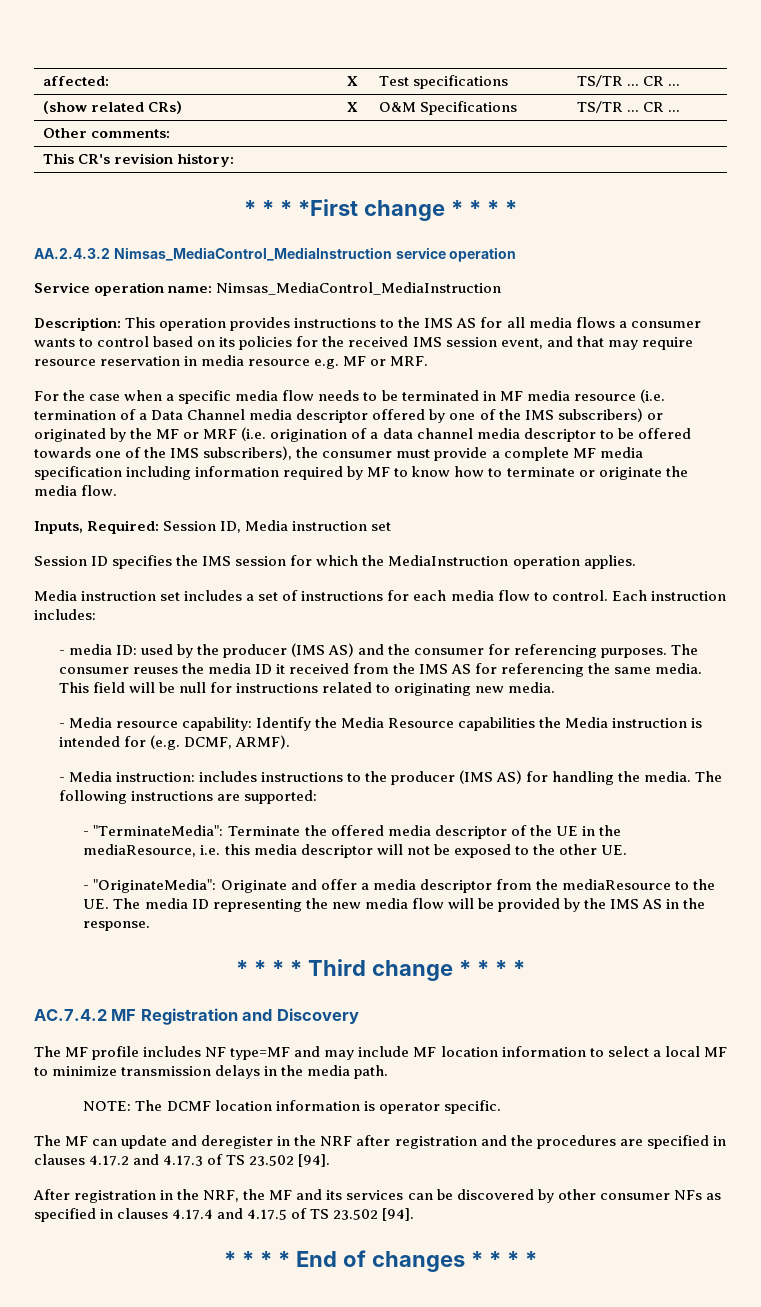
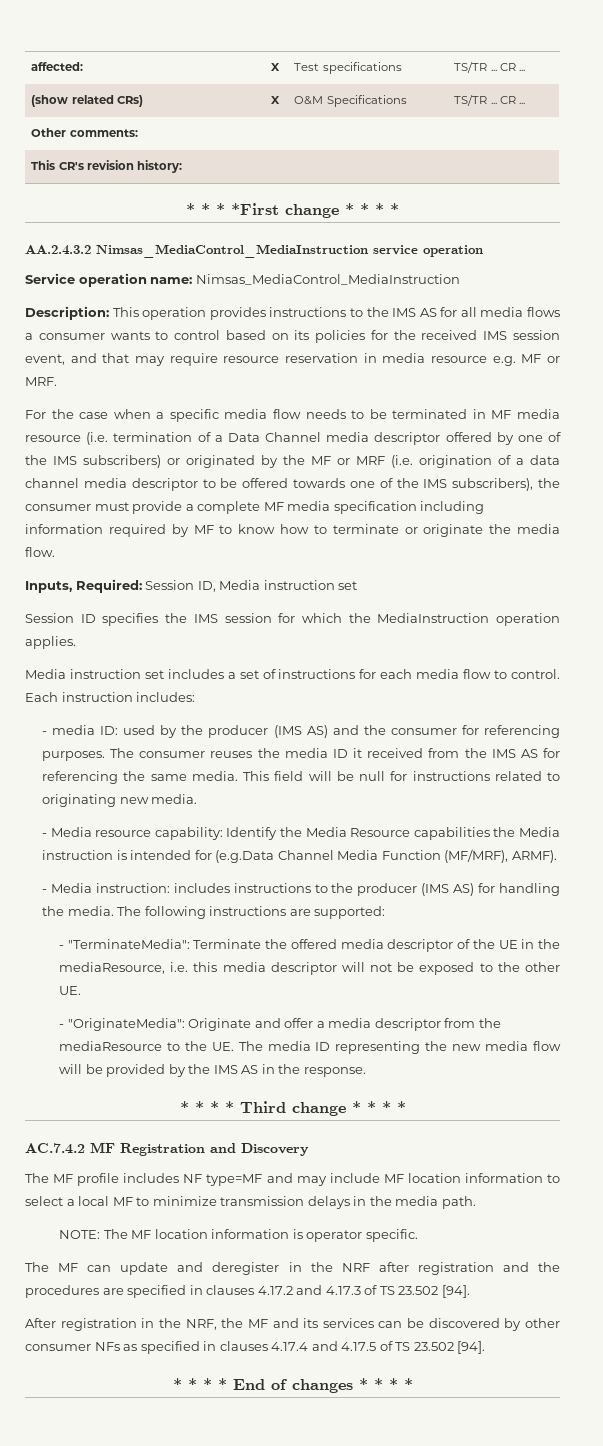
[149,735,232,750] (e.g. DCMF, -> [215,849,509,863] (e.g.Data Channel Media Function (MF/MRF),
[166,1101,211,1111] DCMF -> [131,1230,152,1239] MF

